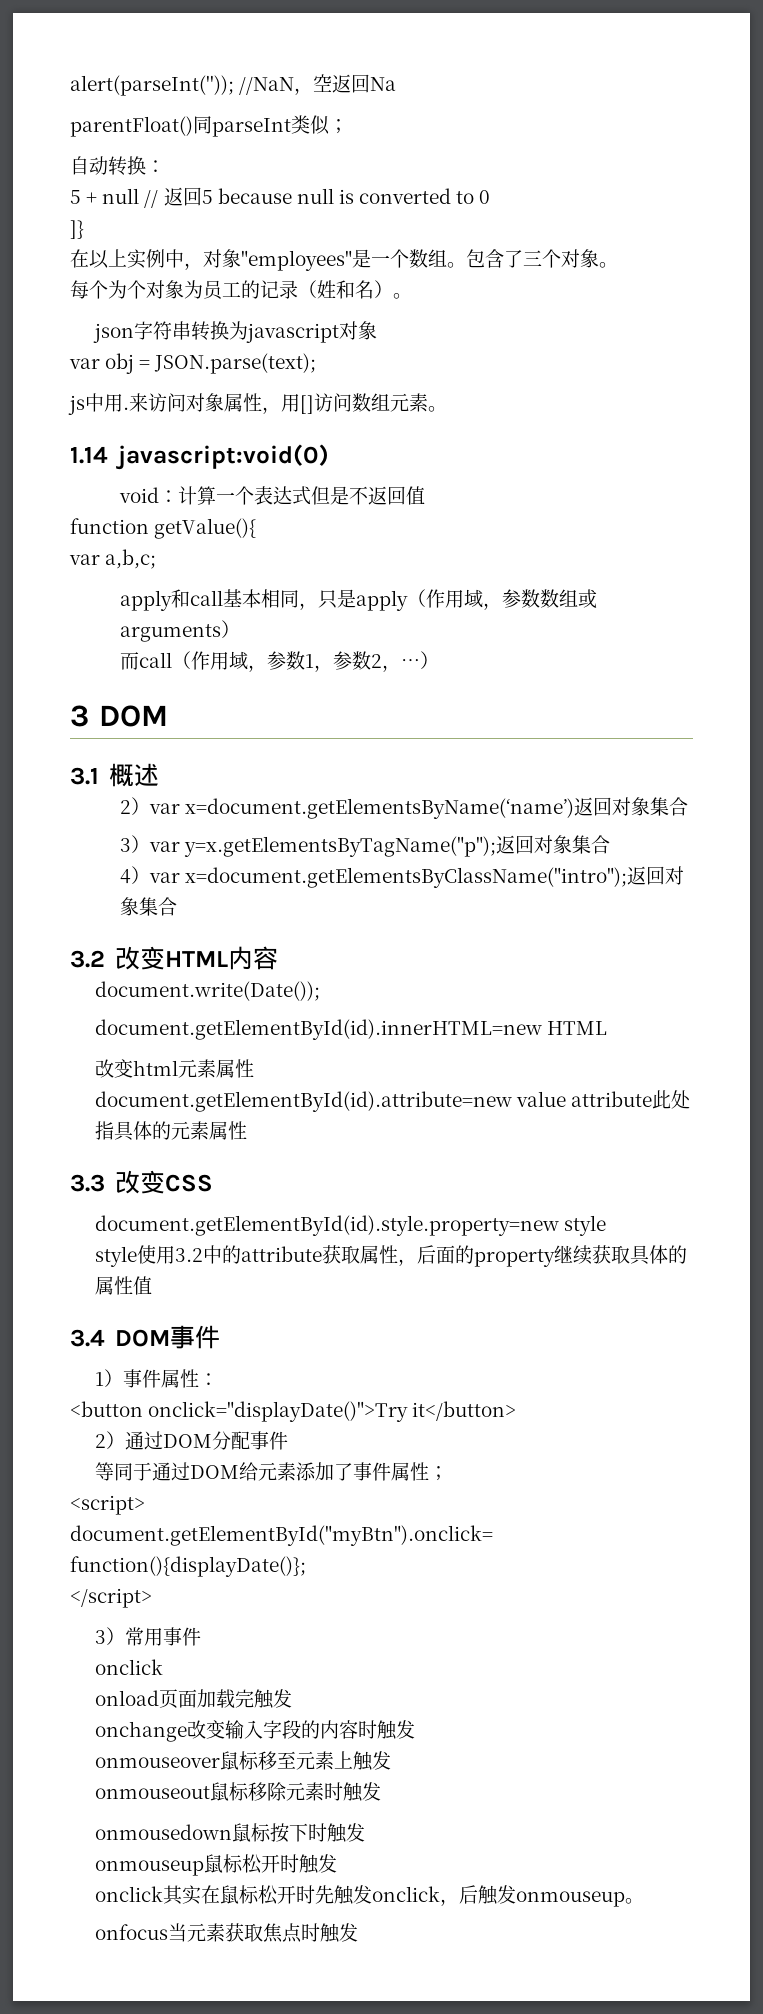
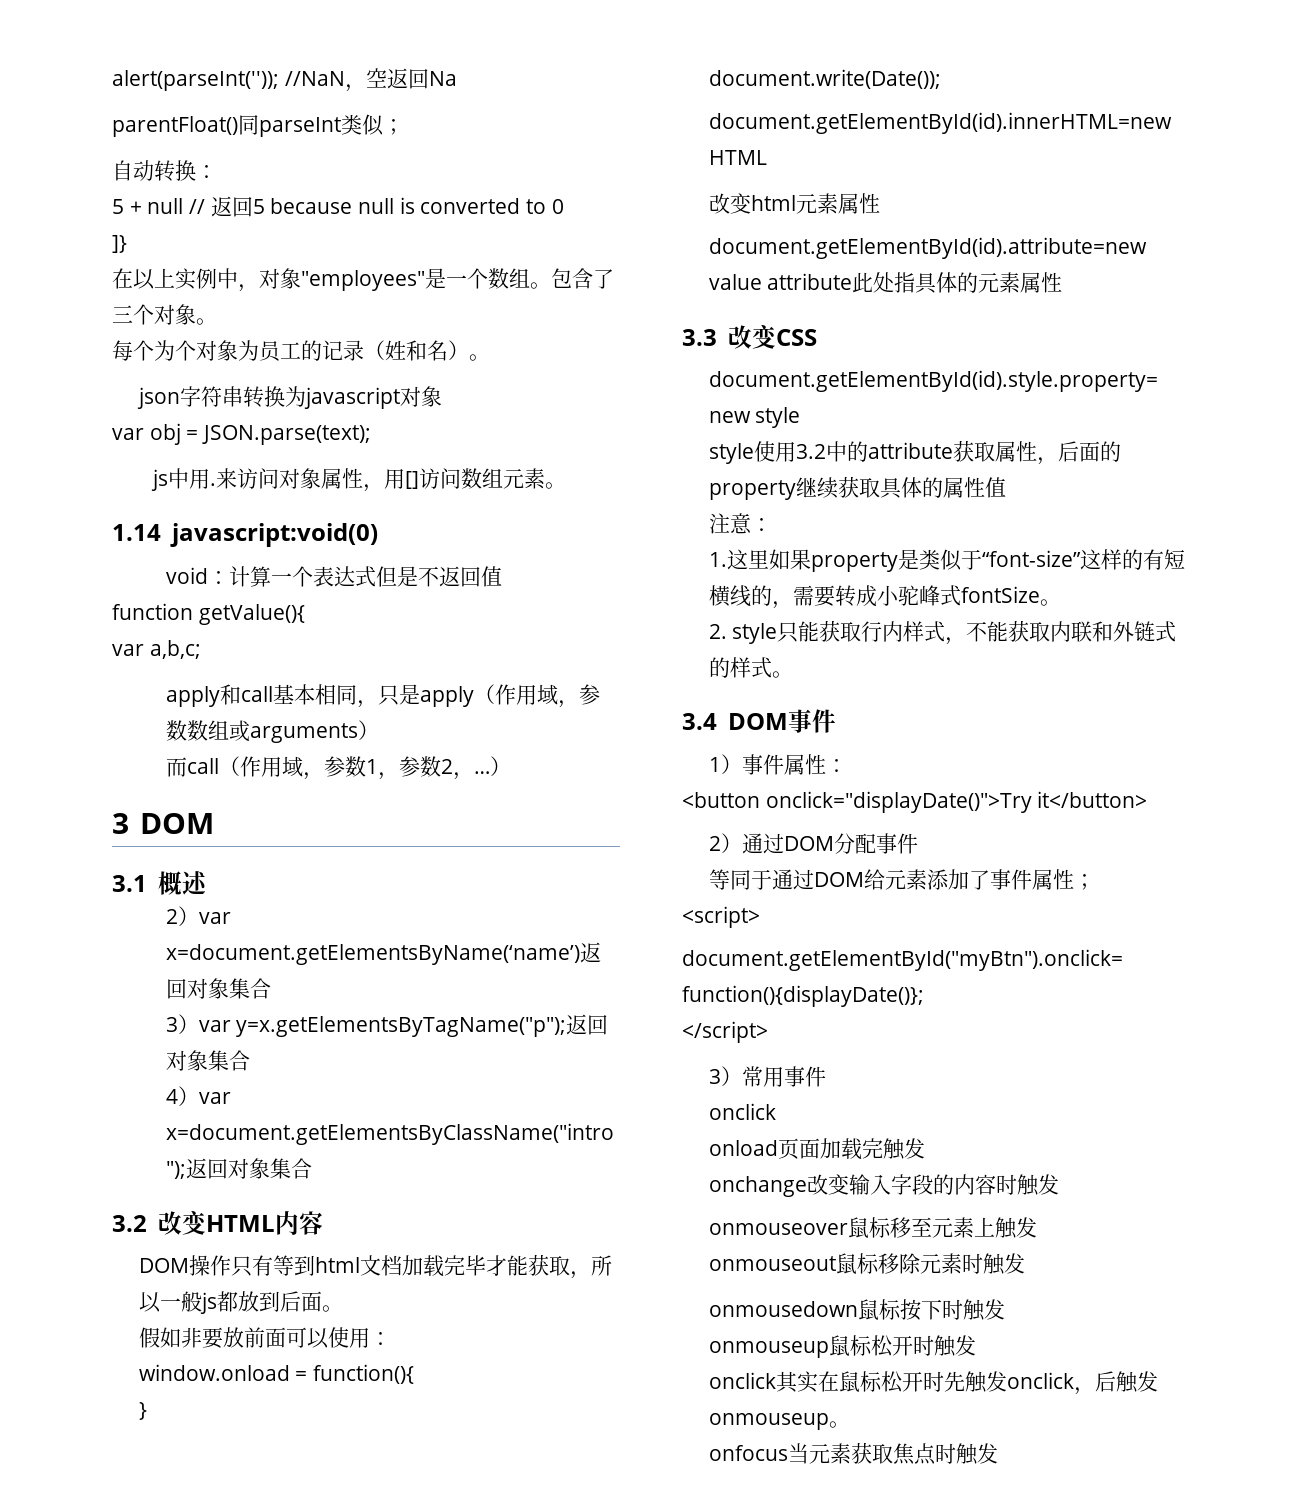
(278, 958) none -> [138,1254,612,1279] [138,1291,343,1314] [138,1327,391,1349] [138,1364,415,1384] [138,1402,147,1420] // DOM操作只有等到html文档加载完毕才能获取，所以一般js都放到后面。 // 假如非要放前面可以使用： // window.onload = function(){ // }
(153, 1285) none -> [708,513,772,534] [708,549,1185,572] [708,585,1061,609] [708,620,1177,645] [708,657,793,678] // 注意： // 1.这里如果property是类似于“font-size”这样的有短横线的，需要转成小驼峰式fontSize。 // 2. style只能获取行内样式，不能获取内联和外链式的样式。

